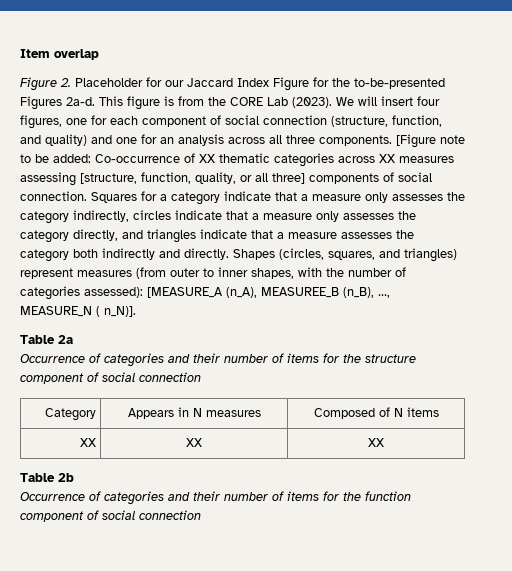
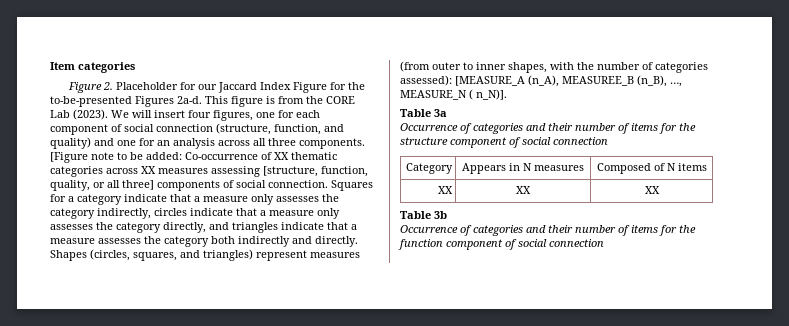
[54,49,99,60] overlap -> [78,62,135,73] categories
[58,335,73,344] 2a -> [434,109,447,117] 3a
[58,473,74,482] 2b -> [434,211,447,219] 3b

